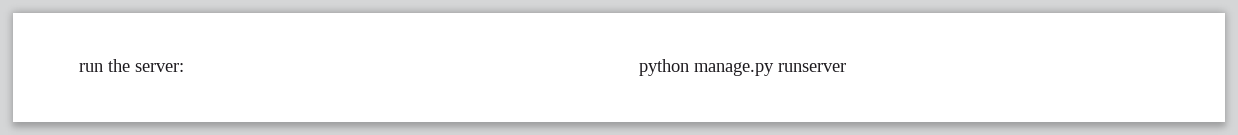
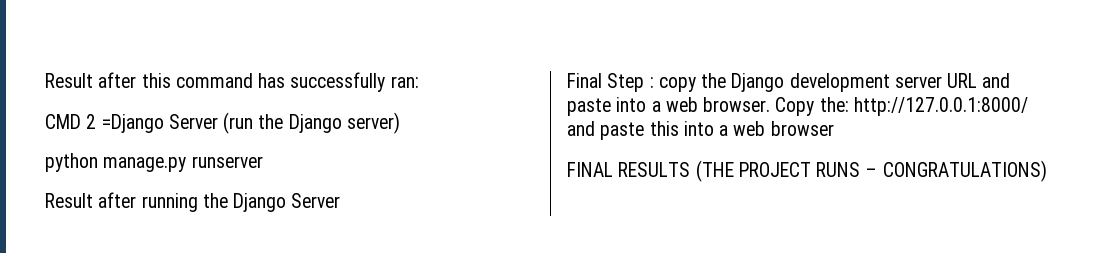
[79,59,184,72] [639,59,846,76] run the server: // python manage.py runserver -> [45,72,419,92] [45,112,400,134] [45,153,263,172] [45,192,341,212] [567,73,1011,92] [567,97,1028,116] [567,121,834,140] [567,160,1047,182] Result after this command has successfully ran: // CMD 2 =Django Server (run the Django server) // python manage.py runserver // Result after running the Django Server // Final Step : copy the Django development server URL and paste into a web browser. Copy the: http://127.0.0.1:8000/ and paste this into a web browser // FINAL RESULTS (THE PROJECT RUNS – CONGRATULATIONS)

